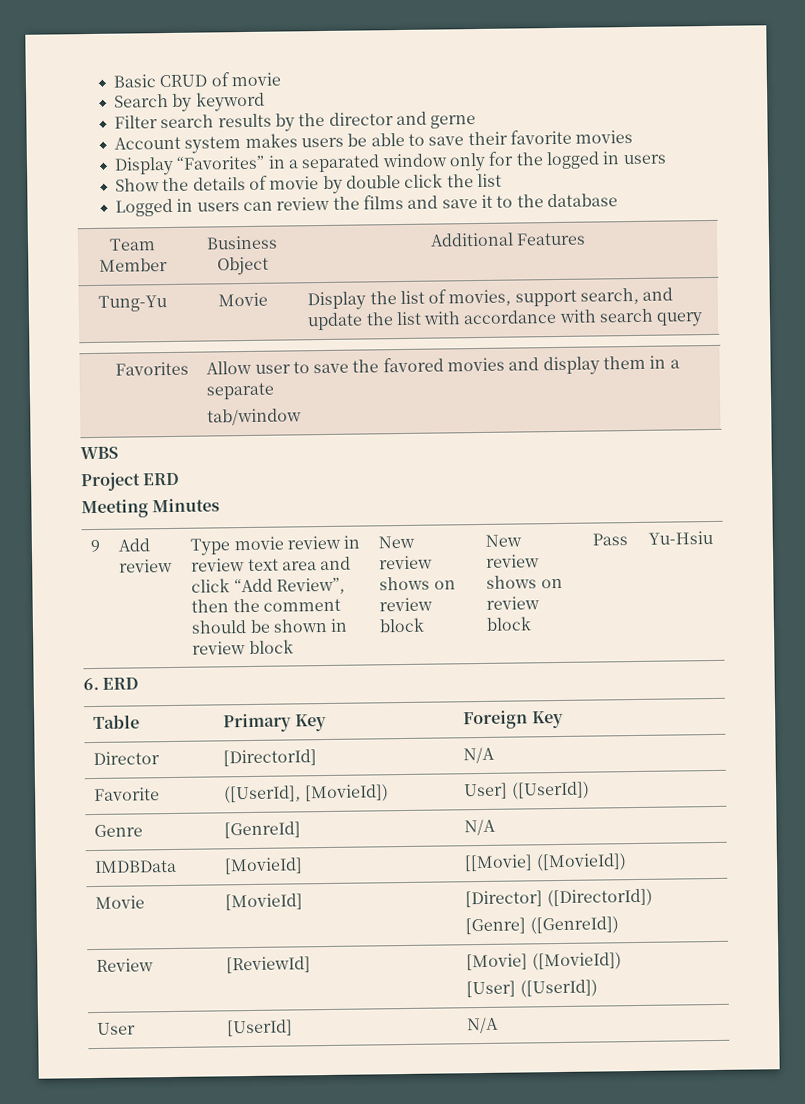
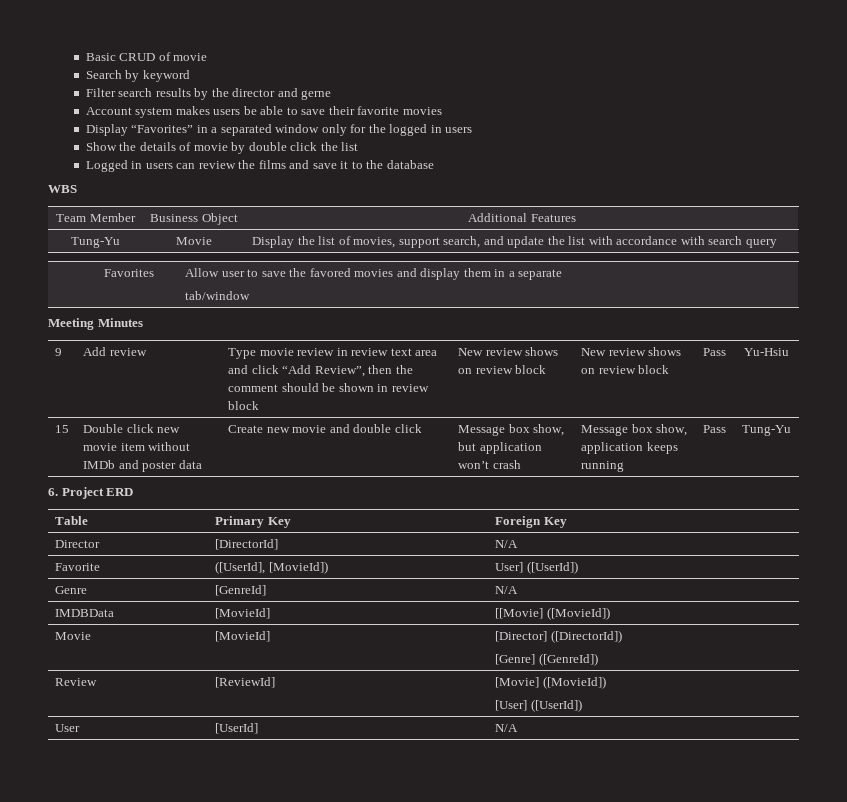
(618, 200) none -> [48,185,77,193] // WBS
[80,446,119,460] [80,472,181,492] // WBS // Project ERD -> (250, 295) none
(713, 537) none -> [54,425,69,433] [82,424,181,433] [82,442,191,451] [82,460,202,472] [227,424,422,433] [457,424,565,436] [457,442,542,454] [457,460,521,469] [580,424,688,436] [580,442,678,454] [580,461,624,472] [702,425,726,433] [742,425,791,436] // 15 | Double click new movie item without IMDb and poster data | Create new movie and double click | Message box show, but application won’t crash | Message box show, application keeps running | Pass | Tung-Yu
(99, 684) none -> [61,487,104,499] Project

